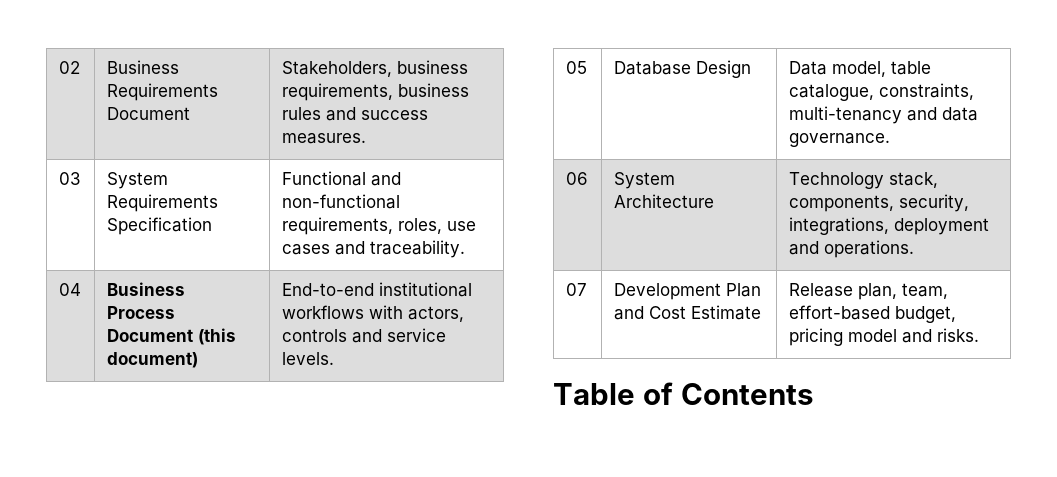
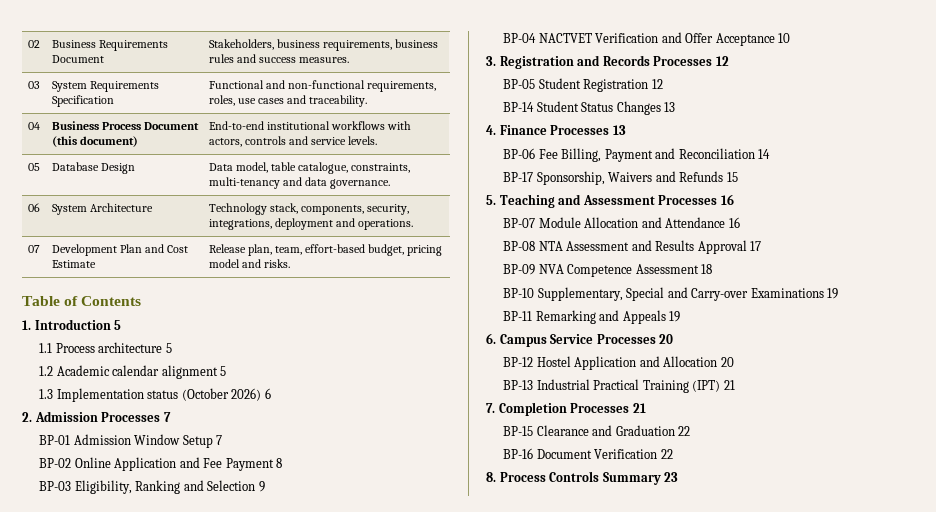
(814, 394) none -> [22,319,122,330] [39,342,172,353] [39,365,227,379] [39,388,271,402] [22,411,171,422] [39,434,223,448] [39,457,283,471] [39,480,265,494] [503,32,791,46] [486,55,729,69] [503,78,663,92] [503,101,676,115] [486,125,626,135] [503,148,771,162] [503,171,738,185] [486,194,734,208] [503,217,740,228] [503,240,762,254] [503,264,713,277] [503,287,839,301] [503,310,681,324] [486,333,674,347] [503,356,734,370] [503,379,735,393] [486,402,646,416] [503,425,691,436] [503,448,673,459] [486,471,679,485] // 1. Introduction 5 // 1.1 Process architecture 5 // 1.2 Academic calendar alignment 5 // 1.3 Implementation status (October 2026) 6 // 2. Admission Processes 7 // BP-01 Admission Window Setup 7 // BP-02 Online Application and Fee Payment 8 // BP-03 Eligibility, Ranking and Selection 9 // BP-04 NACTVET Verification and Offer Acceptance 10 // 3. Registration and Records Processes 12 // BP-05 Student Registration 12 // BP-14 Student Status Changes 13 // 4. Finance Processes 13 // BP-06 Fee Billing, Payment and Reconciliation 14 // BP-17 Sponsorship, Waivers and Refunds 15 // 5. Teaching and Assessment Processes 16 // BP-07 Module Allocation and Attendance 16 // BP-08 NTA Assessment and Results Approval 17 // BP-09 NVA Competence Assessment 18 // BP-10 Supplementary, Special and Carry-over Examinations 19 // BP-11 Remarking and Appeals 19 // 6. Campus Service Processes 20 // BP-12 Hostel Application and Allocation 20 // BP-13 Industrial Practical Training (IPT) 21 // 7. Completion Processes 21 // BP-15 Clearance and Graduation 22 // BP-16 Document Verification 22 // 8. Process Controls Summary 23

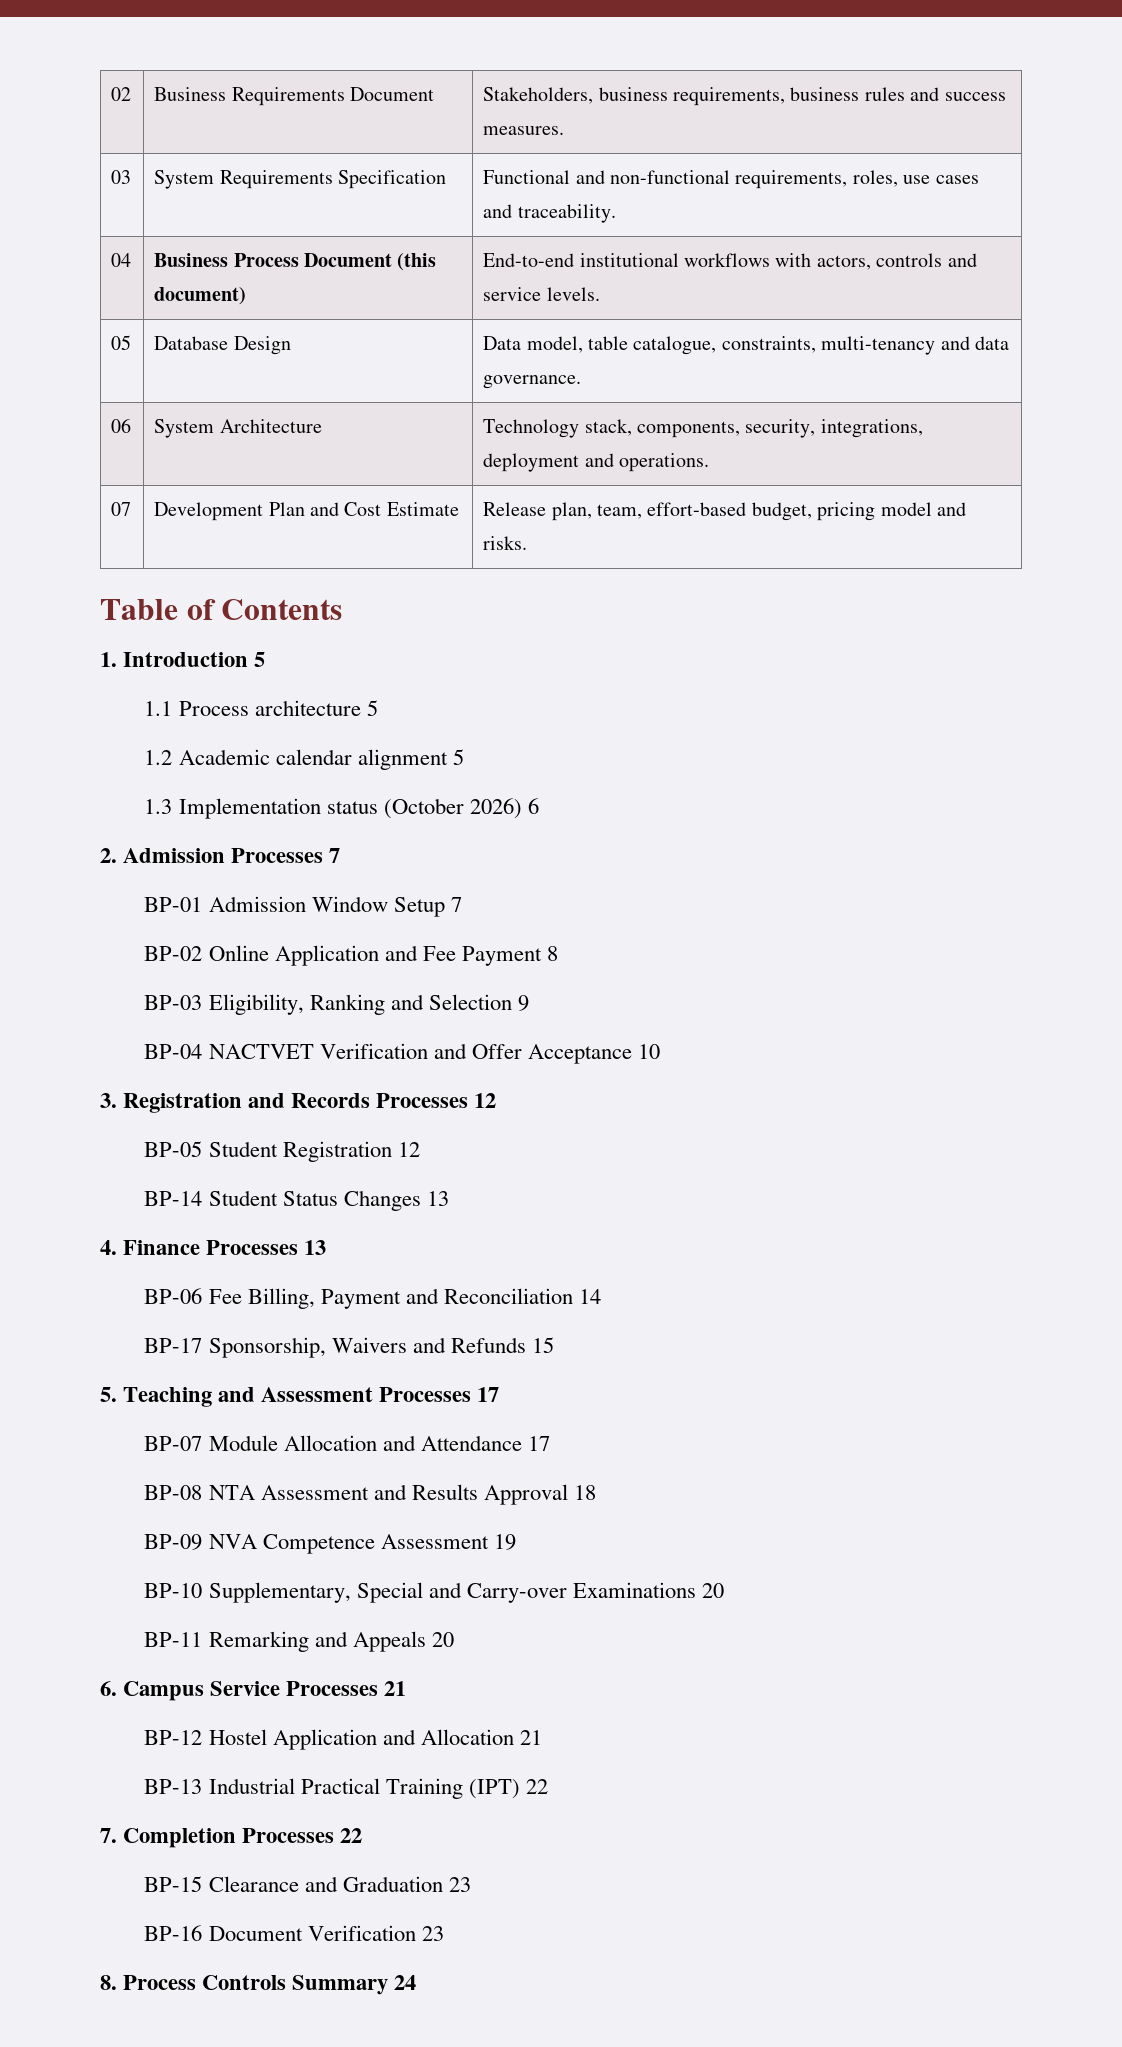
[720,194,734,205] 16 -> [477,1387,500,1402] 17
[728,217,740,228] 16 -> [527,1436,550,1451] 17
[750,241,762,251] 17 -> [573,1485,596,1500] 18
[701,264,713,274] 18 -> [493,1534,516,1550] 19
[827,288,839,299] 19 -> [701,1583,724,1598] 20
[669,311,681,322] 19 -> [431,1632,454,1647] 20
[659,334,674,344] 20 -> [384,1681,407,1696] 21
[720,357,734,367] 20 -> [519,1730,542,1745] 21
[723,380,735,390] 21 -> [525,1779,548,1794] 22
[632,403,646,413] 21 -> [340,1828,363,1843] 22
[678,426,691,436] 22 -> [448,1877,471,1892] 23
[660,449,673,459] 22 -> [421,1926,444,1941] 23
[664,472,679,482] 23 -> [394,1975,417,1990] 24

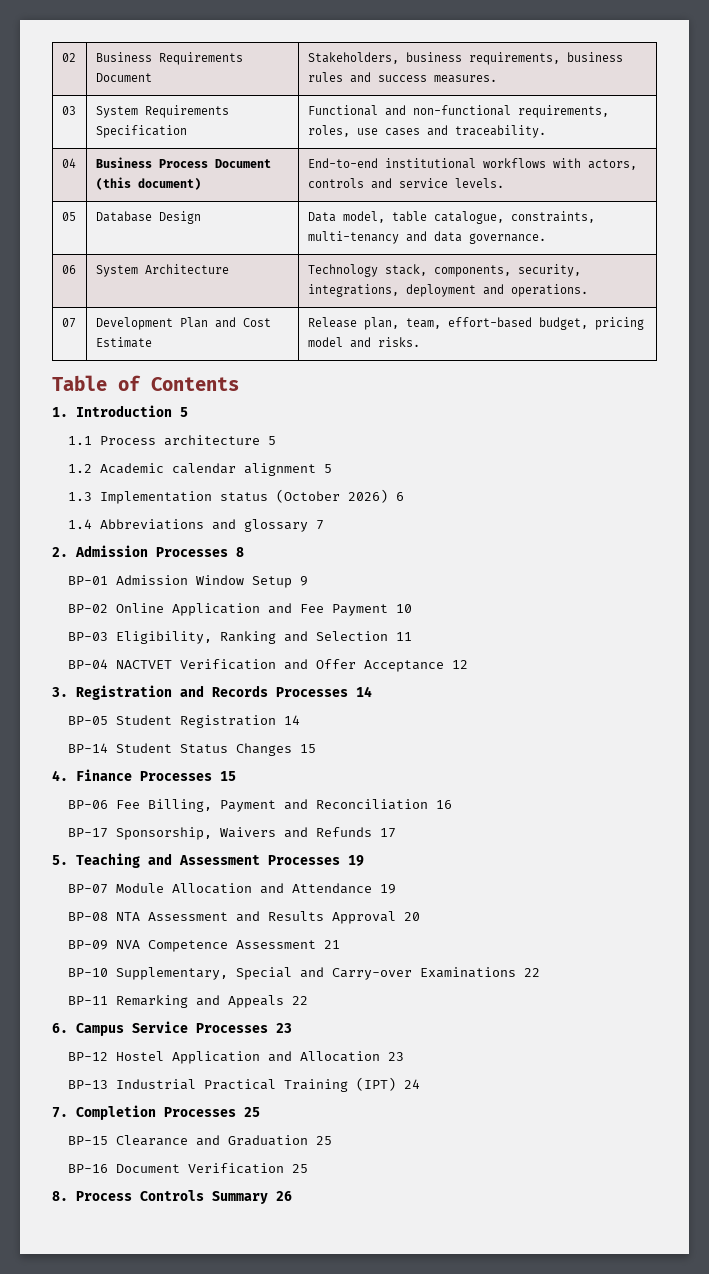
(539, 806) none -> [67,519,324,532] // 1.4 Abbreviations and glossary 7
[329,848,341,863] 7 -> [236,547,244,557] 8
[450,897,462,912] 7 -> [299,576,308,586] 9
[546,946,558,961] 8 -> [395,604,412,613] 10
[517,995,529,1011] 9 -> [395,632,412,641] 11
[637,1044,660,1059] 10 -> [451,660,468,669] 12
[474,1093,497,1108] 12 -> [356,686,372,697] 14
[397,1142,420,1157] 12 -> [283,715,300,725] 14
[426,1191,449,1206] 13 -> [299,744,316,753] 15
[304,1240,327,1255] 13 -> [220,771,236,781] 15
[578,1289,601,1304] 14 -> [435,800,452,809] 16
[531,1337,554,1353] 15 -> [379,828,396,838] 17
[477,1387,500,1402] 17 -> [348,855,364,866] 19
[527,1436,550,1451] 17 -> [379,884,396,894] 19
[573,1485,596,1500] 18 -> [403,912,420,921] 20
[493,1534,516,1550] 19 -> [323,940,340,949] 21
[701,1583,724,1598] 20 -> [523,968,540,977] 22
[431,1632,454,1647] 20 -> [291,996,308,1005] 22
[384,1681,407,1696] 21 -> [276,1023,292,1033] 23
[519,1730,542,1745] 21 -> [387,1052,404,1061] 23
[525,1779,548,1794] 22 -> [403,1079,420,1089] 24
[340,1828,363,1843] 22 -> [244,1107,260,1117] 25
[448,1877,471,1892] 23 -> [315,1136,332,1145] 25
[421,1926,444,1941] 23 -> [291,1164,308,1173] 25
[394,1975,417,1990] 24 -> [276,1191,292,1201] 26

